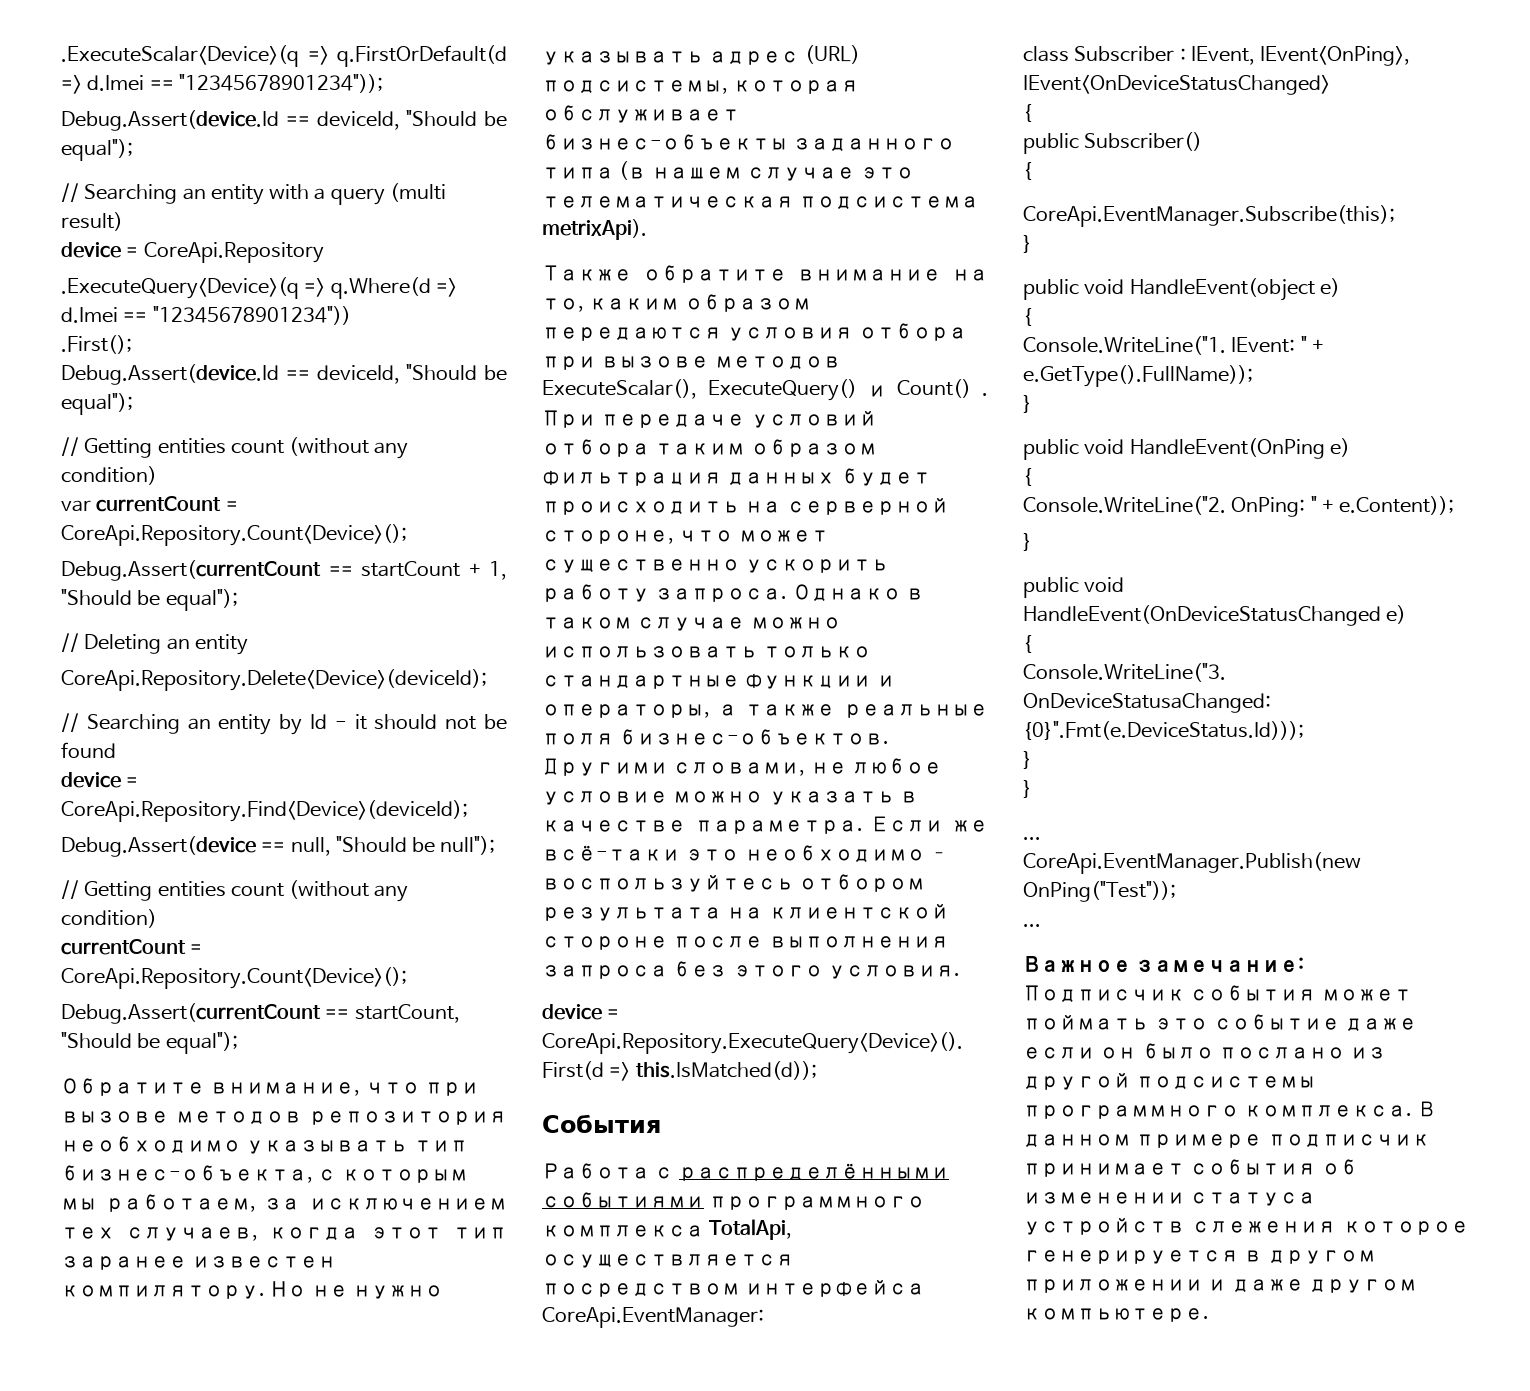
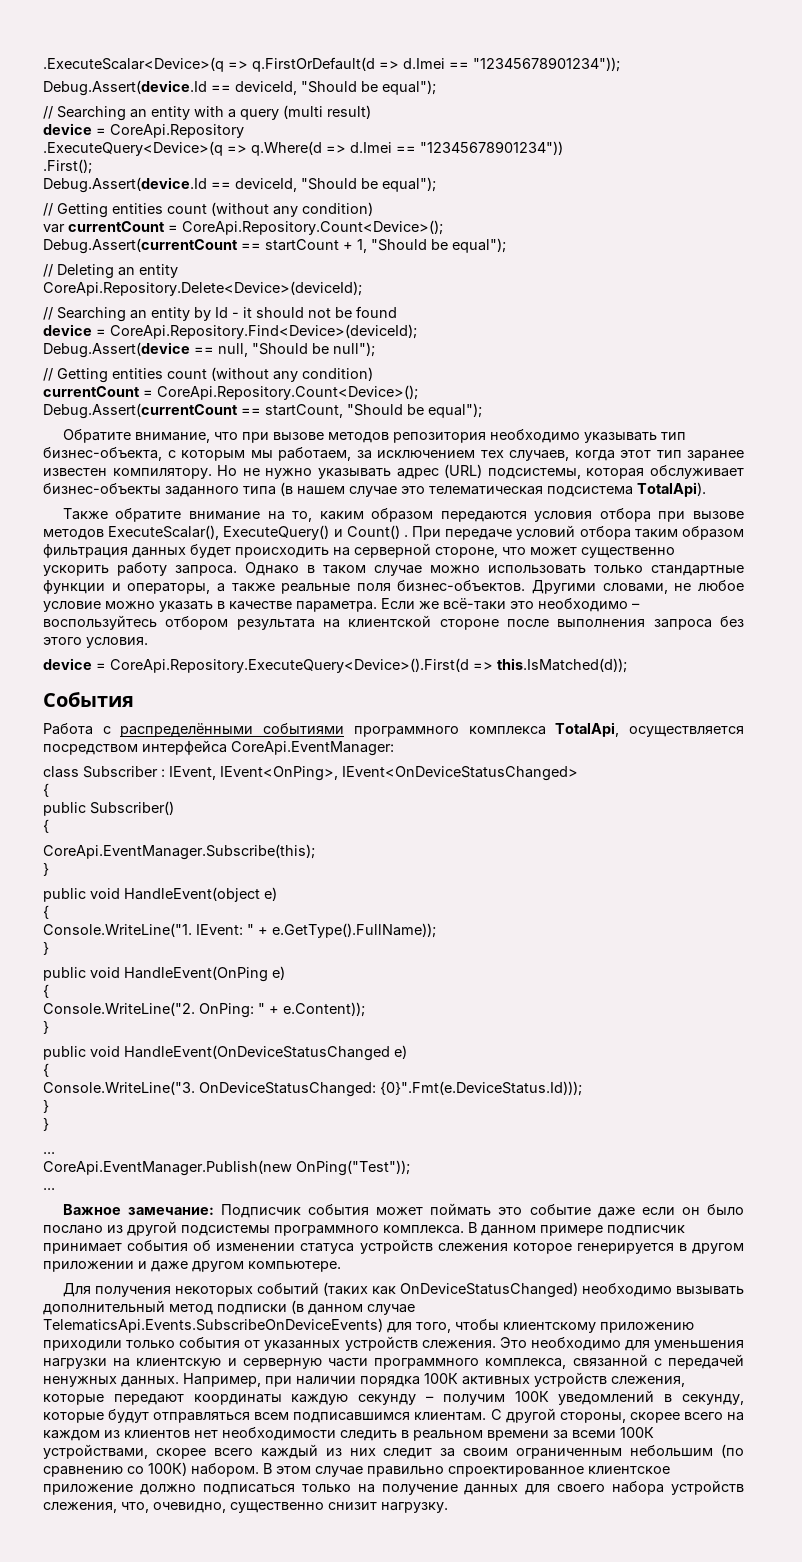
[542,219,647,240] metrixApi). -> [637,482,706,497] TotalApi).
[542,1032,963,1054] [542,1061,604,1080] CoreApi.Repository.ExecuteQuery<Device>(). First(d -> [110,658,469,673] CoreApi.Repository.ExecuteQuery<Device>().First(d
[1023,693,1271,713] OnDeviceStatusaChanged: -> [199,1082,376,1097] OnDeviceStatusChanged:
(1209, 1315) none -> [62,1282,744,1298] [43,1300,415,1315] [43,1318,694,1333] [43,1336,745,1351] [43,1354,744,1369] [43,1372,685,1387] [43,1390,744,1405] [43,1408,744,1423] [43,1427,654,1441] [43,1444,745,1459] [43,1462,670,1477] [43,1480,744,1495] [43,1502,448,1513] // Для получения некоторых событий (таких как OnDeviceStatusChanged) необходимо вызывать дополнительный метод подписки (в данном случае TelematicsApi.Events.SubscribeOnDeviceEvents) для того, чтобы клиентскому приложению приходили только события от указанных устройств слежения. Это необходимо для уменьшения нагрузки на клиентскую и серверную части программного комплекса, связанной с передачей ненужных данных. Например, при наличии порядка 100К активных устройств слежения, которые передают координаты каждую секунду – получим 100К уведомлений в секунду, которые будут отправляться всем подписавшимся клиентам. С другой стороны, скорее всего на каждом из клиентов нет необходимости следить в реальном времени за всеми 100К устройствами, скорее всего каждый из них следит за своим ограниченным небольшим (по сравнению со 100К) набором. В этом случае правильно спроектированное клиентское приложение должно подписаться только на получение данных для своего набора устройств слежения, что, очевидно, существенно снизит нагрузку.

